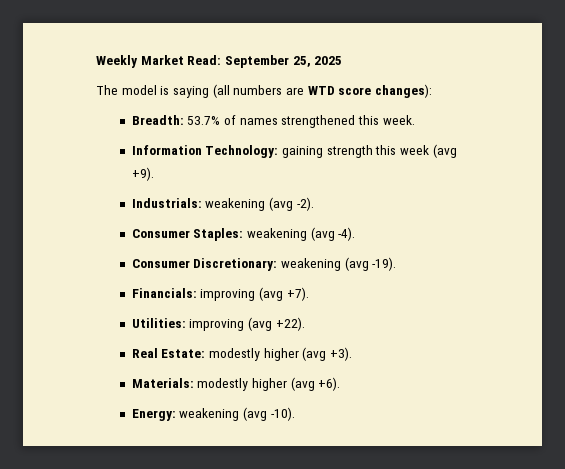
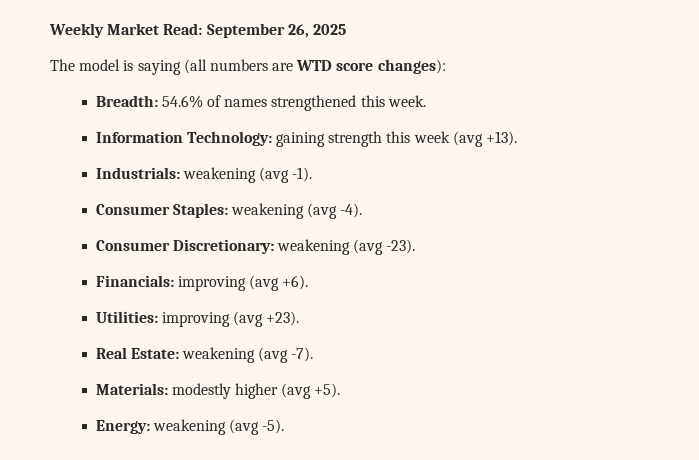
[292,56,311,67] 25, -> [287,24,309,38] 26,
[187,116,221,125] 53.7% -> [161,95,203,108] 54.6%
[131,167,154,181] +9). -> [485,131,517,146] +13).
[296,197,314,211] -2). -> [292,167,313,182] -1).
[372,257,397,271] -19). -> [386,239,416,254] -23).
[286,287,309,301] +7). -> [282,275,309,290] +6).
[275,317,305,331] +22). -> [266,311,300,326] +23).
[209,347,352,361] modestly higher (avg +3). -> [182,347,314,363] weakening (avg -7).
[318,377,341,391] +6). -> [314,383,341,398] +5).
[270,407,295,421] -10). -> [262,419,285,434] -5).

